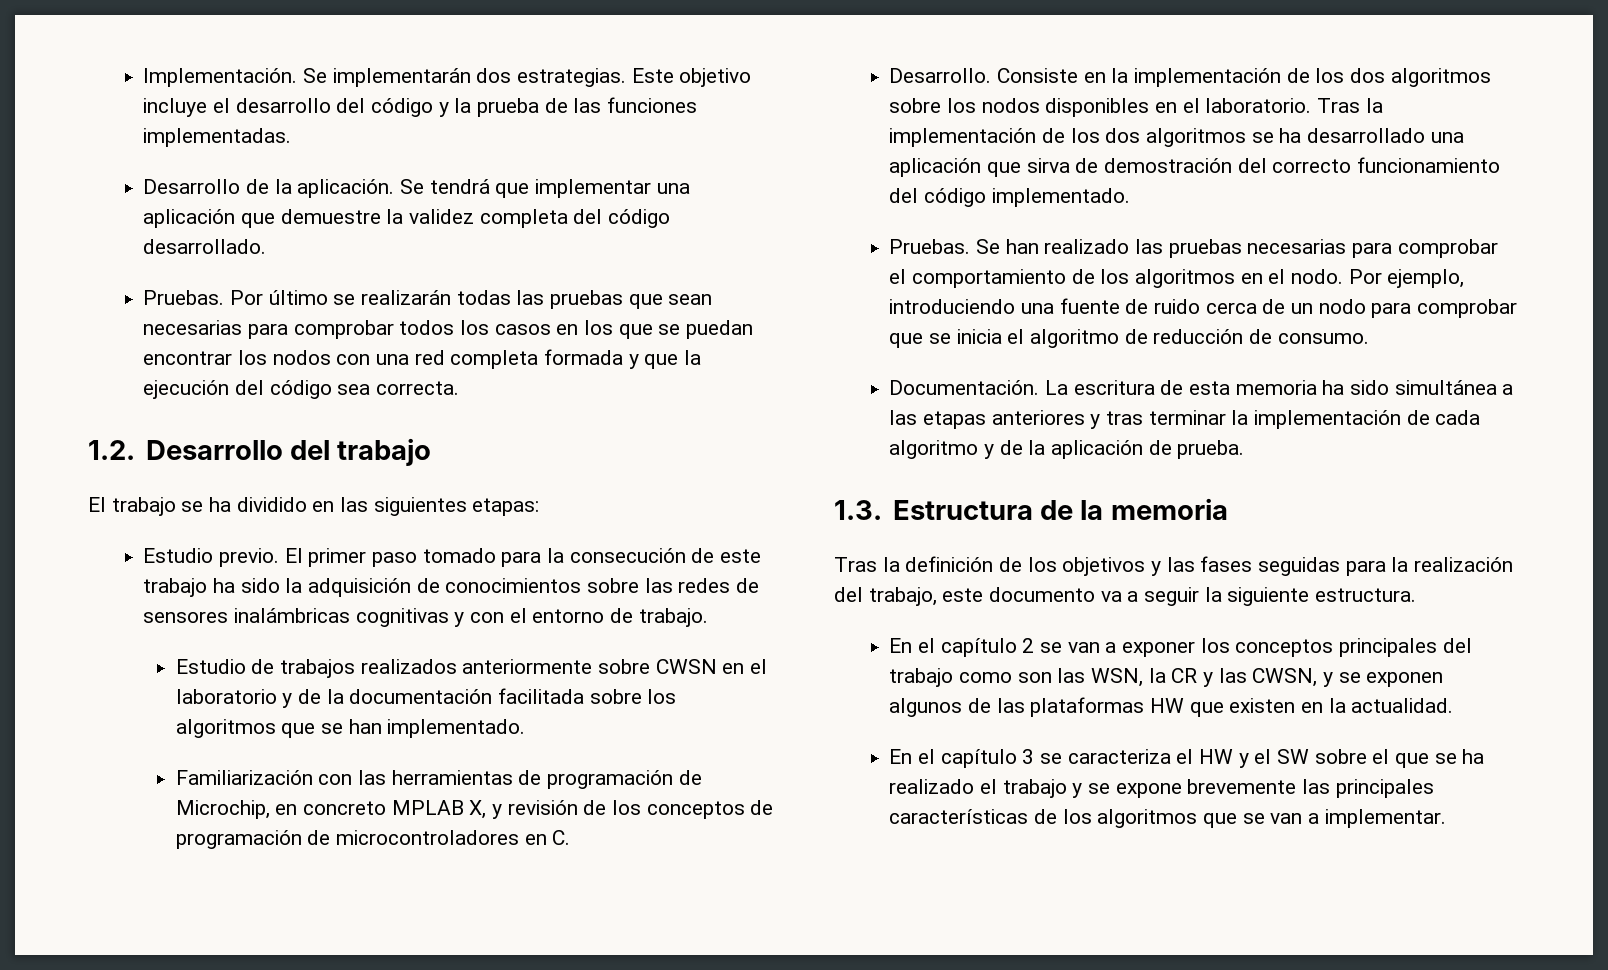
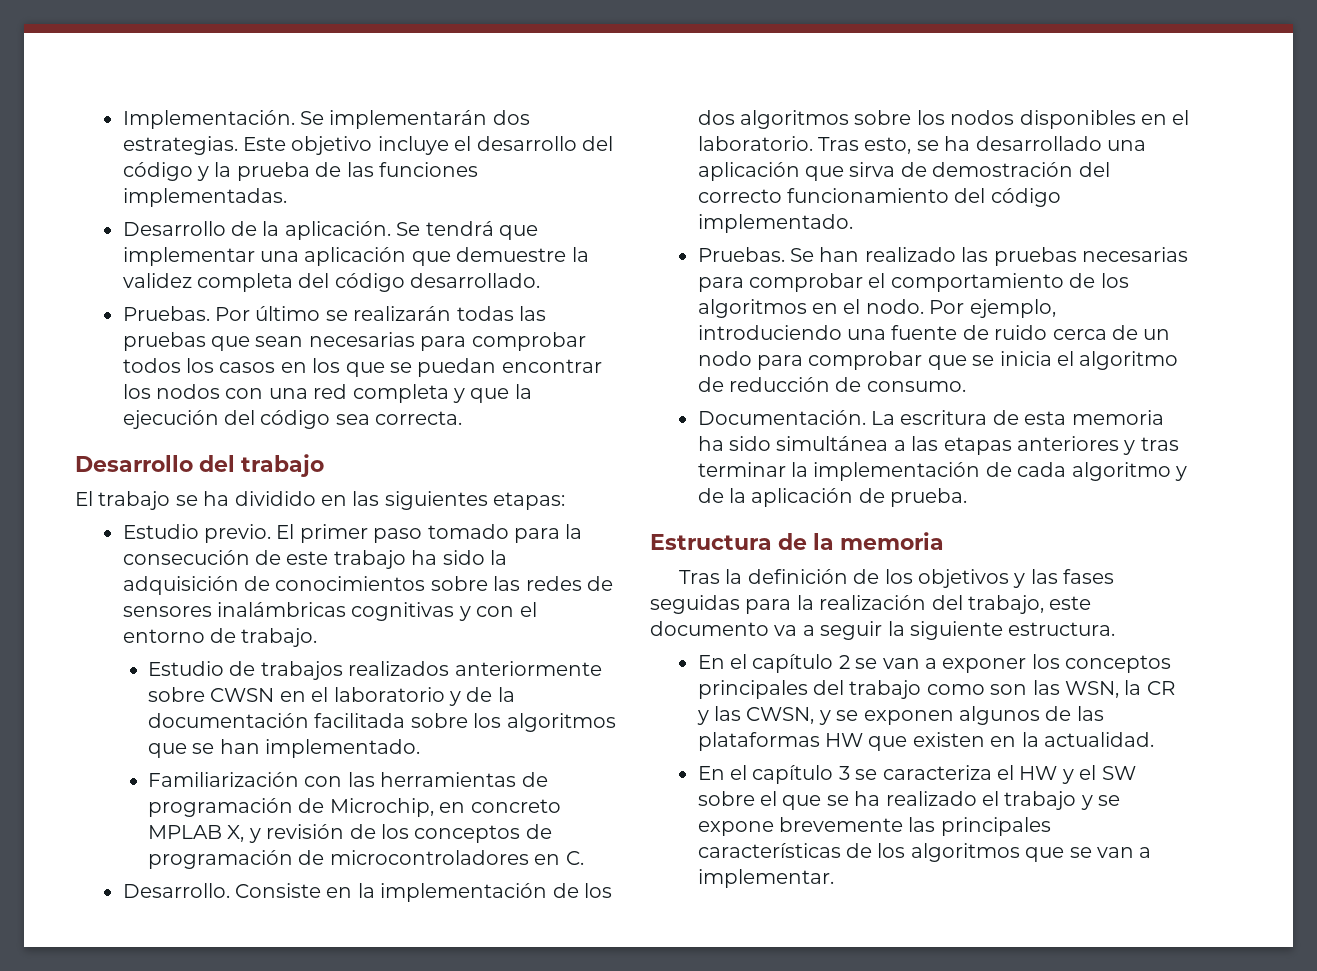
[544,349,624,365] formada -> (449, 393) none
[88,440,135,460] 1.2. -> (463, 418) none
[1365,98,1383,113] [889,128,1247,147] la implementación de los dos algoritmos -> [864,137,912,154] esto,
[834,500,882,520] 1.3. -> (968, 497) none

